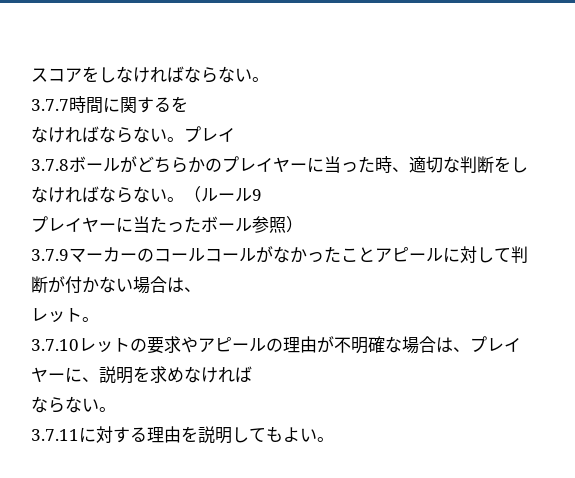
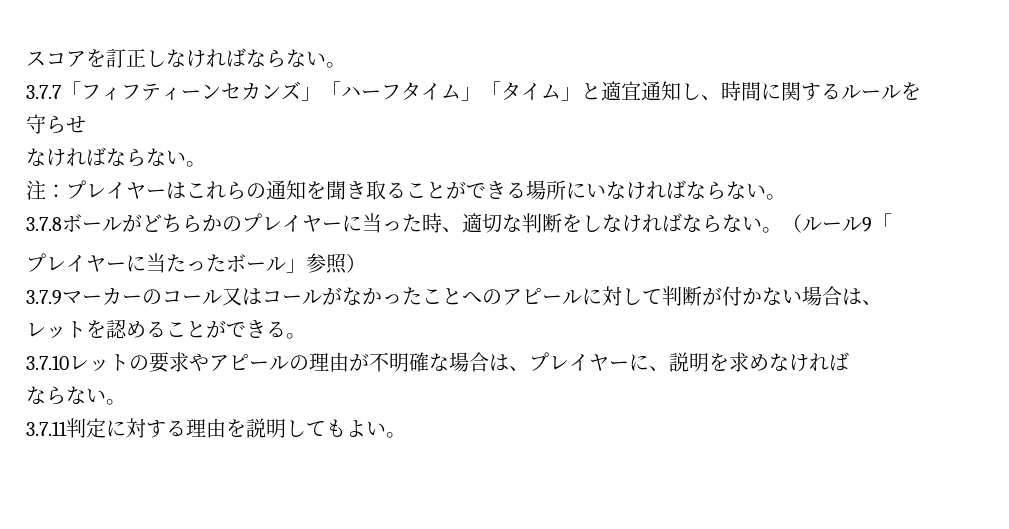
(99, 74) none -> [106,48,146,68] 訂正
(69, 105) none -> [61,81,721,101] 「フィフティーンセカンズ」「ハーフタイム」「タイム」と適宜通知し、
[171,96,188,112] [31,126,235,143] を // なければならない。プレイ -> [841,82,921,100] [26,114,86,134] [26,147,206,167] [26,180,786,200] ルールを守らせ // なければならない。 // 注：プレイヤーはこれらの通知を聞き取ることができる場所にいなければならない。
(262, 195) none -> [872,213,892,231] 「
(252, 225) none -> [286,259,306,273] 」
(205, 255) none -> [222,287,262,306] 又は
(375, 254) none -> [462,289,502,305] への
(82, 315) none -> [86,319,286,339] を認めることができる
(79, 435) none -> [66,418,106,438] 判定

